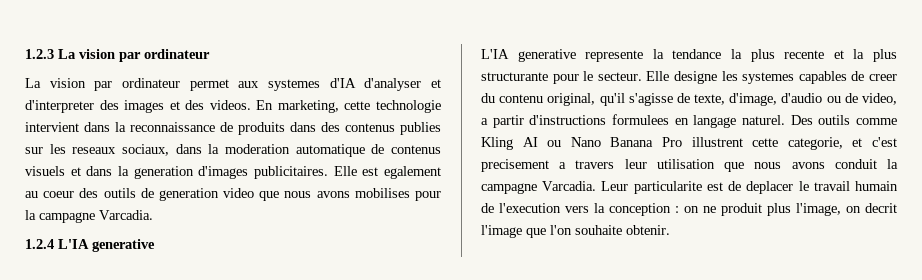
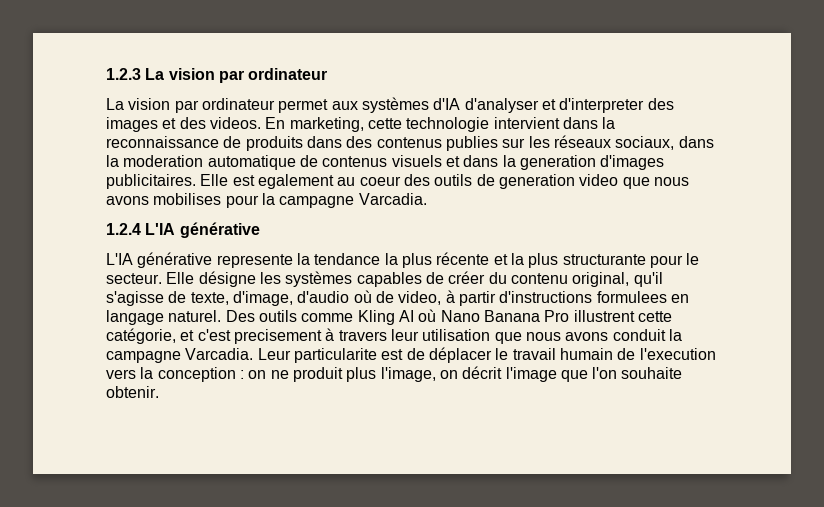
[268,79,320,91] systemes -> [361,97,429,113] systèmes
[72,147,117,154] reseaux -> [553,135,611,148] réseaux
[92,239,155,252] [481,49,576,62] generative // L'IA generative -> [179,222,260,238] [106,252,213,268] générative // L'IA générative
[784,50,825,59] recente -> [436,252,490,265] récente
[674,71,795,84] designe les systemes -> [198,271,353,287] désigne les systèmes
[869,74,897,81] creer -> [448,271,486,284] créer
[826,96,841,103] ou -> [353,290,372,303] où
[481,118,488,125] a -> [445,290,455,303] à
[547,140,562,147] ou -> [418,309,437,322] où
[787,137,843,150] categorie, -> [106,328,176,344] catégorie,
[559,162,567,169] a -> [325,328,335,341] à
[746,181,794,194] deplacer -> [428,347,492,363] déplacer
[865,203,897,213] decrit -> [462,366,503,379] décrit

